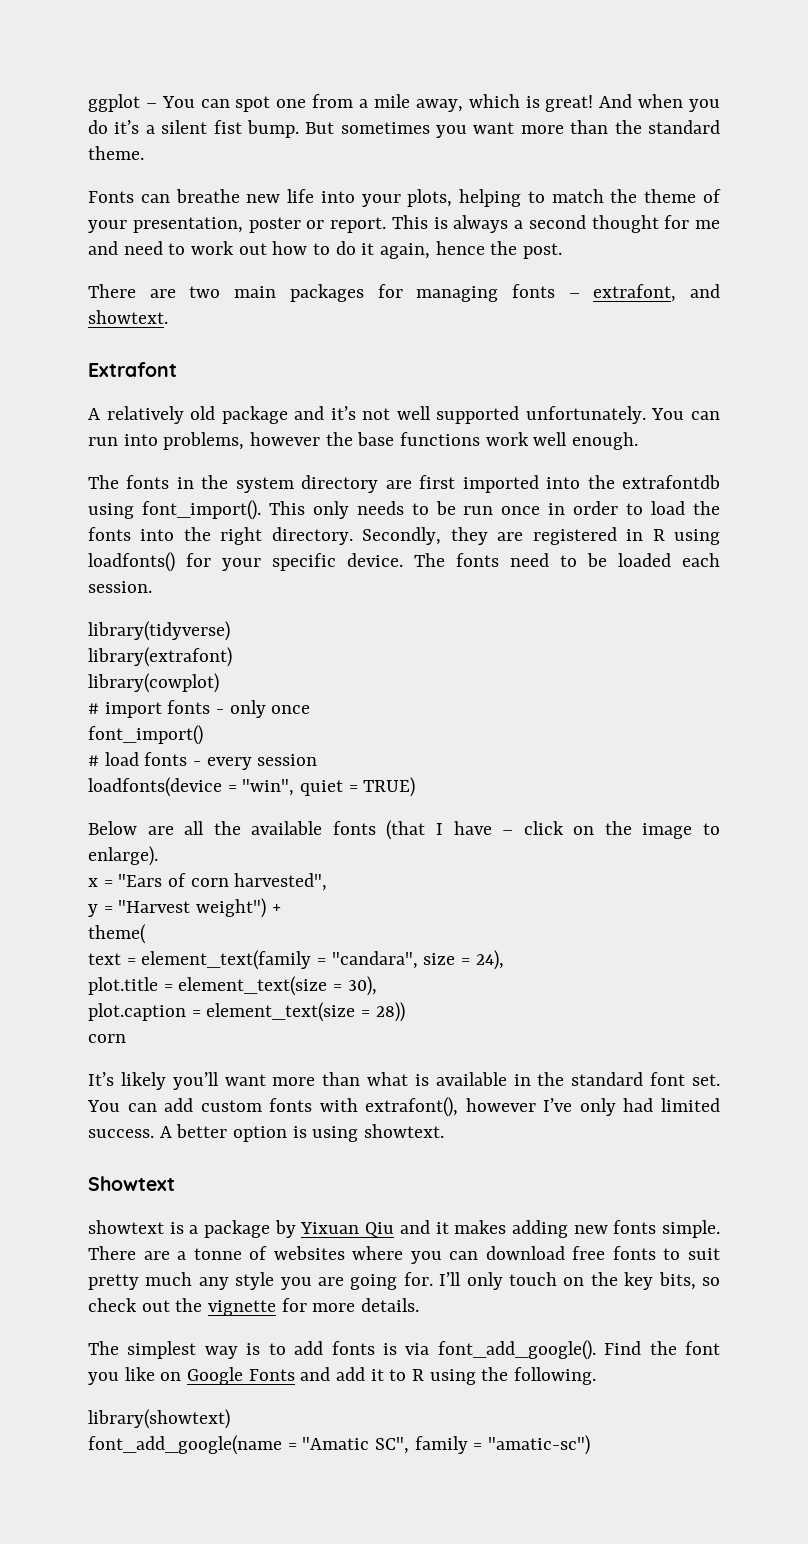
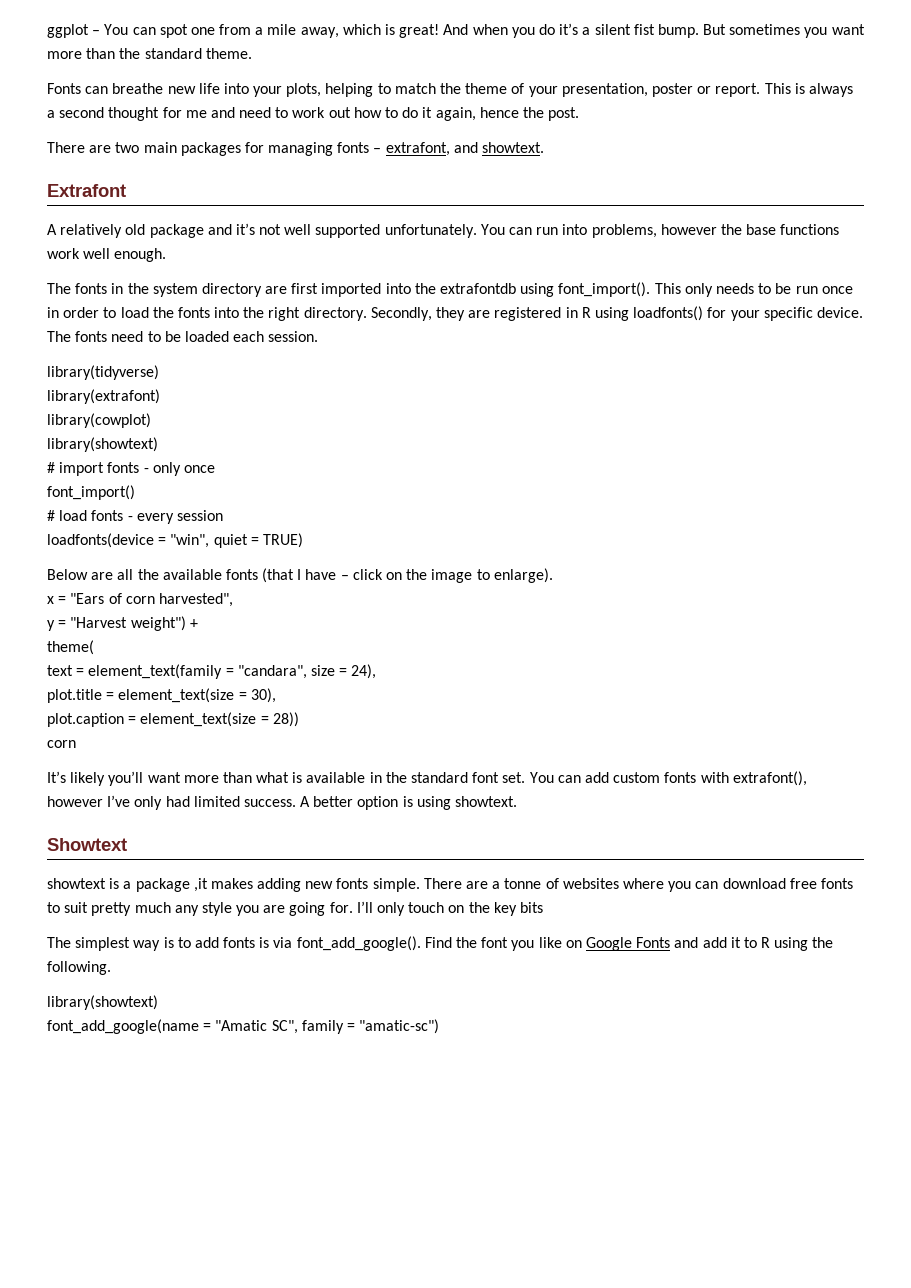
(219, 683) none -> [47,437,158,452] // library(showtext)
[274,1220,449,1238] by Yixuan Qiu and it -> [193,878,208,892] ,it
[658,1272,720,1290] [88,1298,420,1316] bits, so check out the vignette for more details. -> [519,902,543,913] bits

